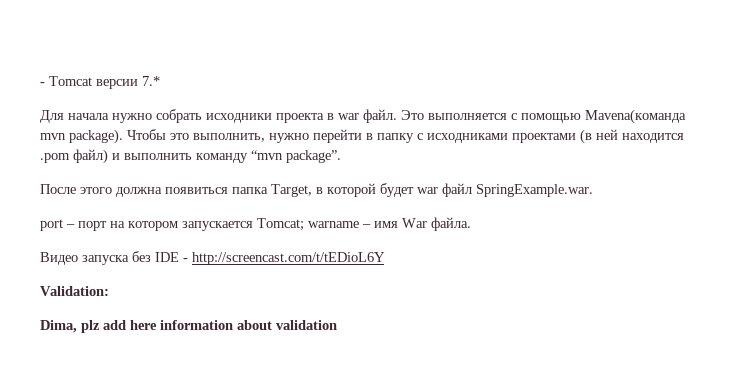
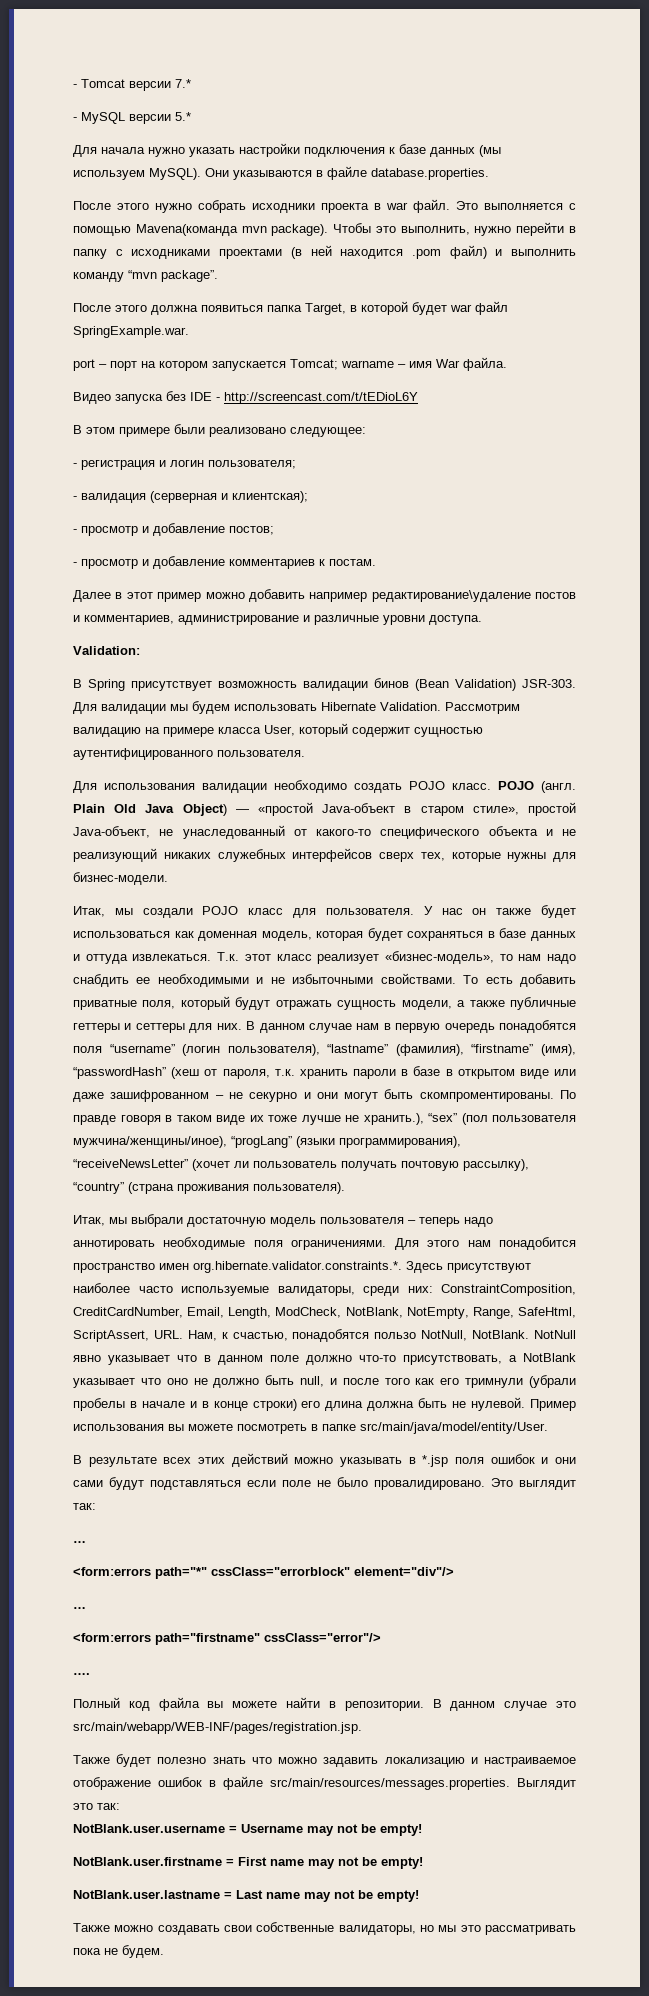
(160, 81) none -> [73,112,191,124] // - MySQL версии 5.*
(152, 118) none -> [189,143,501,157] [73,166,489,180] [73,201,192,213] указать настройки подключения к базе данных (мы используем MySQL). Они указываются в файле database.properties. // После этого нужно
[40,286,109,296] [40,320,337,333] Validation: // Dima, plz add here information about validation -> [73,424,366,437] [73,460,296,470] [73,491,308,503] [73,523,274,536] [73,556,376,569] [73,589,576,602] [73,615,482,625] [73,646,140,655] [73,678,576,691] [73,701,520,714] [73,723,483,737] [73,748,305,760] [73,780,576,793] [73,802,576,816] [73,825,576,839] [73,848,576,862] [73,872,168,885] [73,905,576,918] [73,928,576,941] [73,951,576,964] [73,973,577,987] [73,996,577,1010] [73,1020,576,1033] [73,1044,576,1056] [73,1066,577,1079] [73,1089,577,1102] [73,1113,576,1125] [73,1136,461,1148] [73,1159,529,1171] [73,1182,345,1194] [73,1214,493,1227] [73,1237,576,1250] [73,1261,531,1273] [73,1283,576,1296] [73,1307,577,1319] [73,1329,577,1342] [73,1353,576,1365] [73,1375,577,1388] [73,1397,576,1411] [73,1422,548,1434] [73,1453,577,1467] [73,1477,576,1490] [73,1503,96,1510] [73,1541,86,1543] [73,1567,454,1579] [73,1607,86,1609] [73,1633,381,1645] [73,1673,90,1675] [73,1697,576,1711] [73,1722,362,1734] [73,1754,576,1767] [73,1776,576,1790] [73,1803,120,1810] [73,1824,422,1836] [73,1857,423,1869] [73,1890,419,1902] [73,1922,576,1935] [73,1945,164,1958] В этом примере были реализовано следующее: // - регистрация и логин пользователя; // - валидация (серверная и клиентская); // - просмотр и добавление постов; // - просмотр и добавление комментариев к постам. // Далее в этот пример можно добавить например редактирование\удаление постов и комментариев, администрирование и различные уровни доступа. // Validation: // В Spring присутствует возможность валидации бинов (Bean Validation) JSR-303. Для валидации мы будем использовать Hibernate Validation. Рассмотрим валидацию на примере класса User, который содержит сущностью аутентифицированного пользователя. // Для использования валидации необходимо создать POJO класс. POJO (англ. Plain Old Java Object) — «простой Java-объект в старом стиле», простой Java-объект, не унаследованный от какого-то специфического объекта и не реализующий никаких служебных интерфейсов сверх тех, которые нужны для бизнес-модели. // Итак, мы создали POJO класс для пользователя. У нас он также будет использоваться как доменная модель, которая будет сохраняться в базе данных и оттуда извлекаться. Т.к. этот класс реализует «бизнес-модель», то нам надо снабдить ее необходимыми и не избыточными свойствами. То есть добавить приватные поля, который будут отражать сущность модели, а также публичные геттеры и сеттеры для них. В данном случае нам в первую очередь понадобятся поля “username” (логин пользователя), “lastname” (фамилия), “firstname” (имя), “passwordHash” (хеш от пароля, т.к. хранить пароли в базе в открытом виде или даже зашифрованном – не секурно и они могут быть скомпроментированы. По правде говоря в таком виде их тоже лучше не хранить.), “sex” (пол пользователя мужчина/женщины/иное), “progLang” (языки программирования), “receiveNewsLetter” (хочет ли пользователь получать почтовую рассылку), “country” (страна проживания пользователя). // Итак, мы выбрали достаточную модель пользователя – теперь надо аннотировать необходимые поля ограничениями. Для этого нам понадобится пространство имен org.hibernate.validator.constraints.*. Здесь присутствуют наиболее часто используемые валидаторы, среди них: ConstraintComposition, CreditCardNumber, Email, Length, ModCheck, NotBlank, NotEmpty, Range, SafeHtml, ScriptAssert, URL. Нам, к счастью, понадобятся пользо NotNull, NotBlank. NotNull явно указывает что в данном поле должно что-то присутствовать, а NotBlank указывает что оно не должно быть null, и после того как его тримнули (убрали пробелы в начале и в конце строки) его длина должна быть не нулевой. Пример использования вы можете посмотреть в папке src/main/java/model/entity/User. // В результате всех этих действий можно указывать в *.jsp поля ошибок и они сами будут подставляться если поле не было провалидировано. Это выглядит так: // … // <form:errors path="*" cssClass="errorblock" element="div"/> // … // <form:errors path="firstname" cssClass="error"/> // …. // Полный код файла вы можете найти в репозитории. В данном случае это src/main/webapp/WEB-INF/pages/registration.jsp. // Также будет полезно знать что можно задавить локализацию и настраиваемое отображение ошибок в файле src/main/resources/messages.properties. Выглядит это так: // NotBlank.user.username = Username may not be empty! // NotBlank.user.firstname = First name may not be empty! // NotBlank.user.lastname = Last name may not be empty! // Также можно создавать свои собственные валидаторы, но мы это рассматривать пока не будем.

